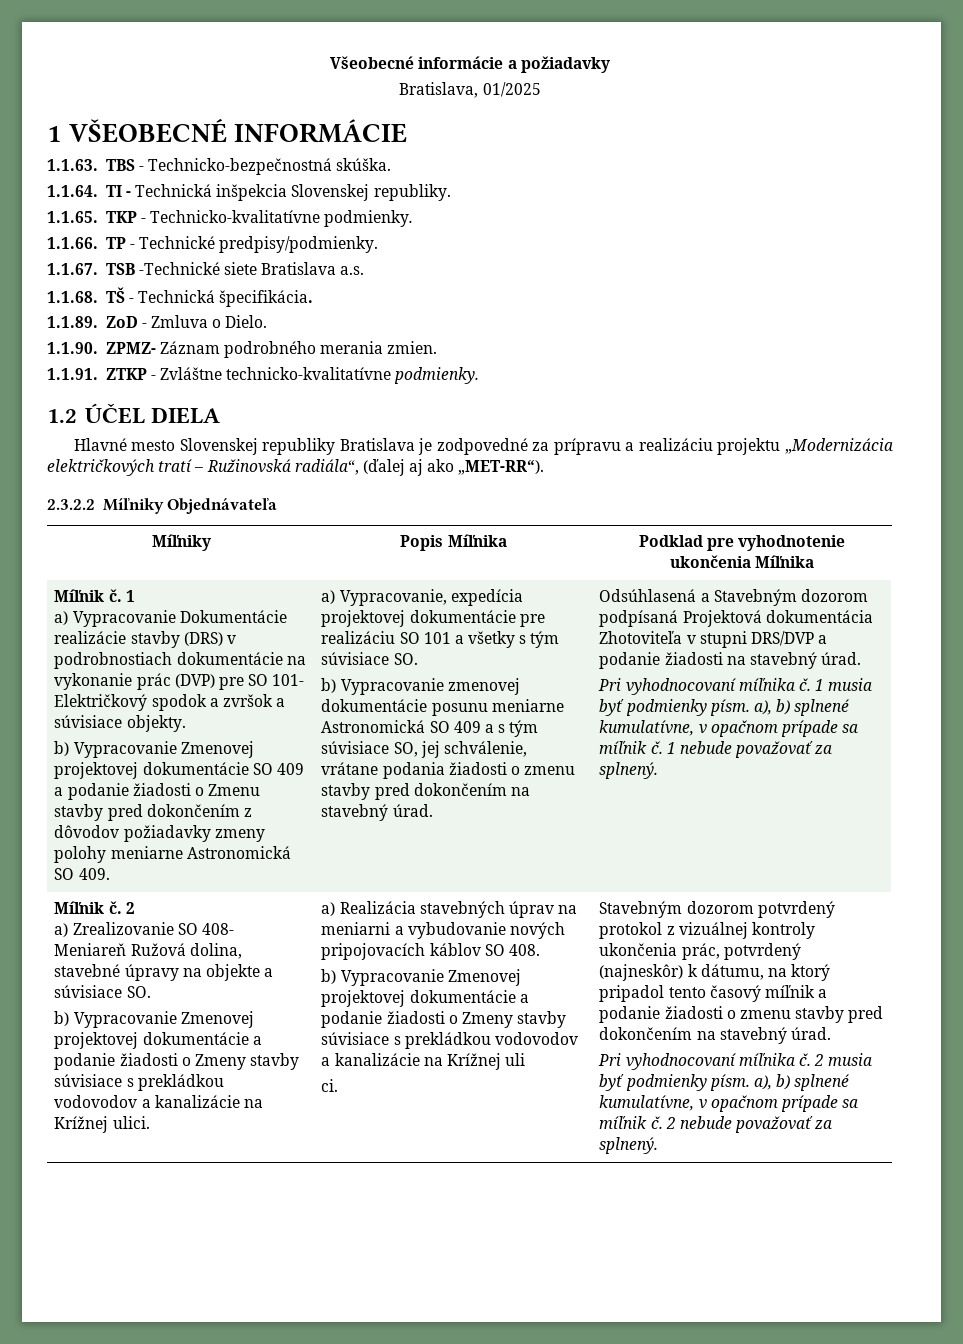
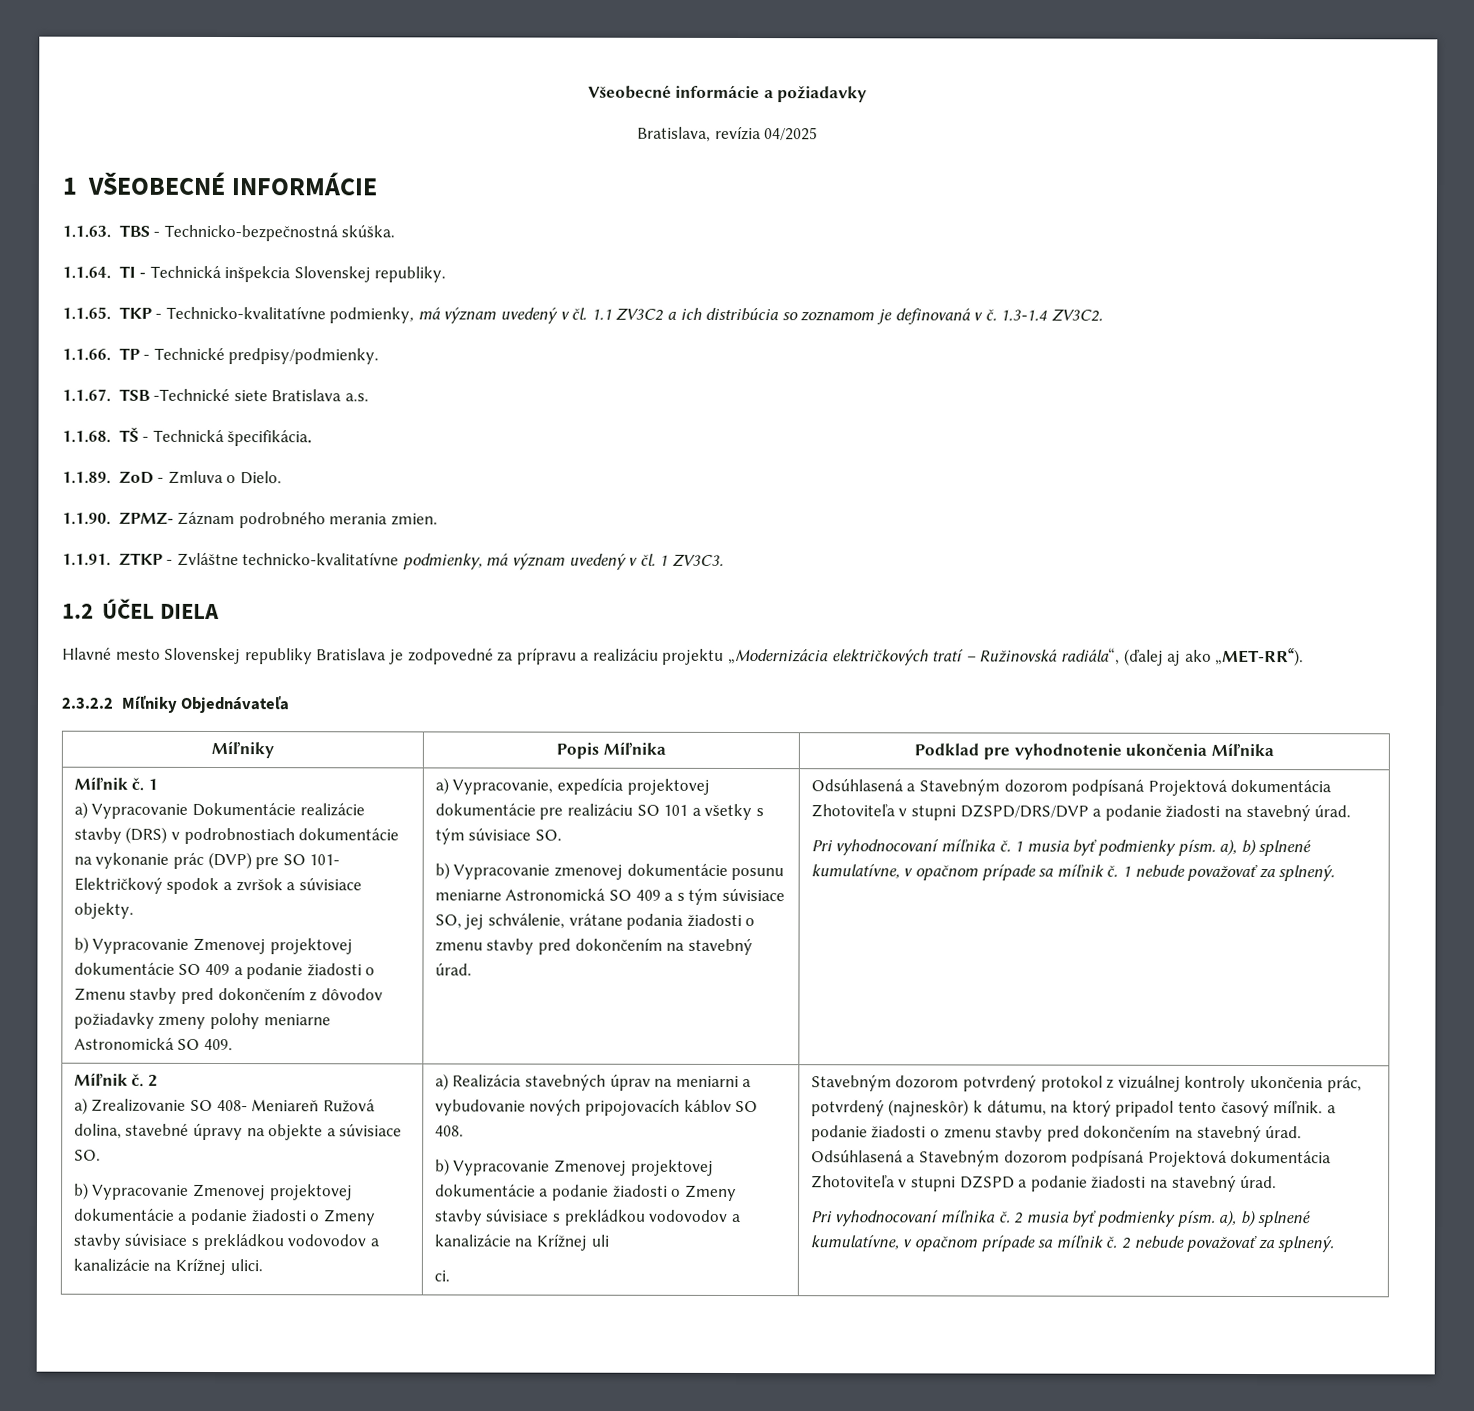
[482,82,541,97] 01/2025 -> [714,125,819,141] revízia 04/2025
[324,210,414,227] podmienky. -> [329,306,1103,325] podmienky, má význam uvedený v čl. 1.1 ZV3C2 a ich distribúcia so zoznamom je definovaná v č. 1.3-1.4 ZV3C2.
[394,367,480,384] podmienky. -> [402,552,724,570] podmienky, má význam uvedený v čl. 1 ZV3C3.
[750,631,814,646] DRS/DVP -> [959,804,1089,818] DZSPD/DRS/DVP
[764,985,815,998] míľnik -> [1273,1100,1324,1114] míľnik.
(831, 1033) none -> [810,1149,1332,1167] [810,1174,1278,1192] Odsúhlasená a Stavebným dozorom podpísaná Projektová dokumentácia Zhotoviteľa v stupni DZSPD a podanie žiadosti na stavebný úrad.

